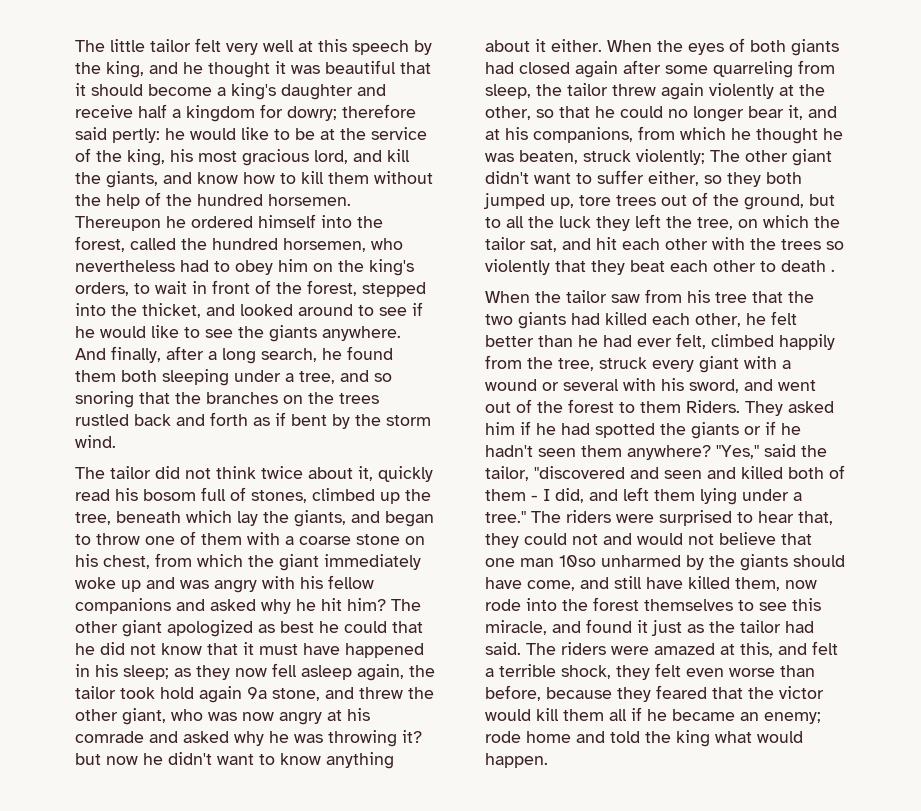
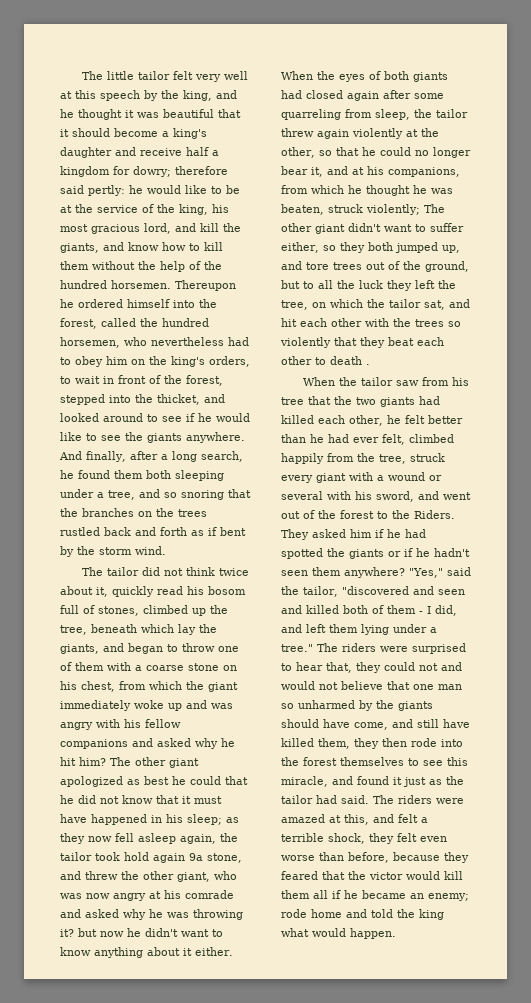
(574, 203) none -> [281,261,302,270] and
[640,401,681,413] them -> [392,510,410,519] the
[559,555,596,567] 10so -> [281,703,294,709] so
[785,580,817,589] now -> [354,738,407,749] they then

